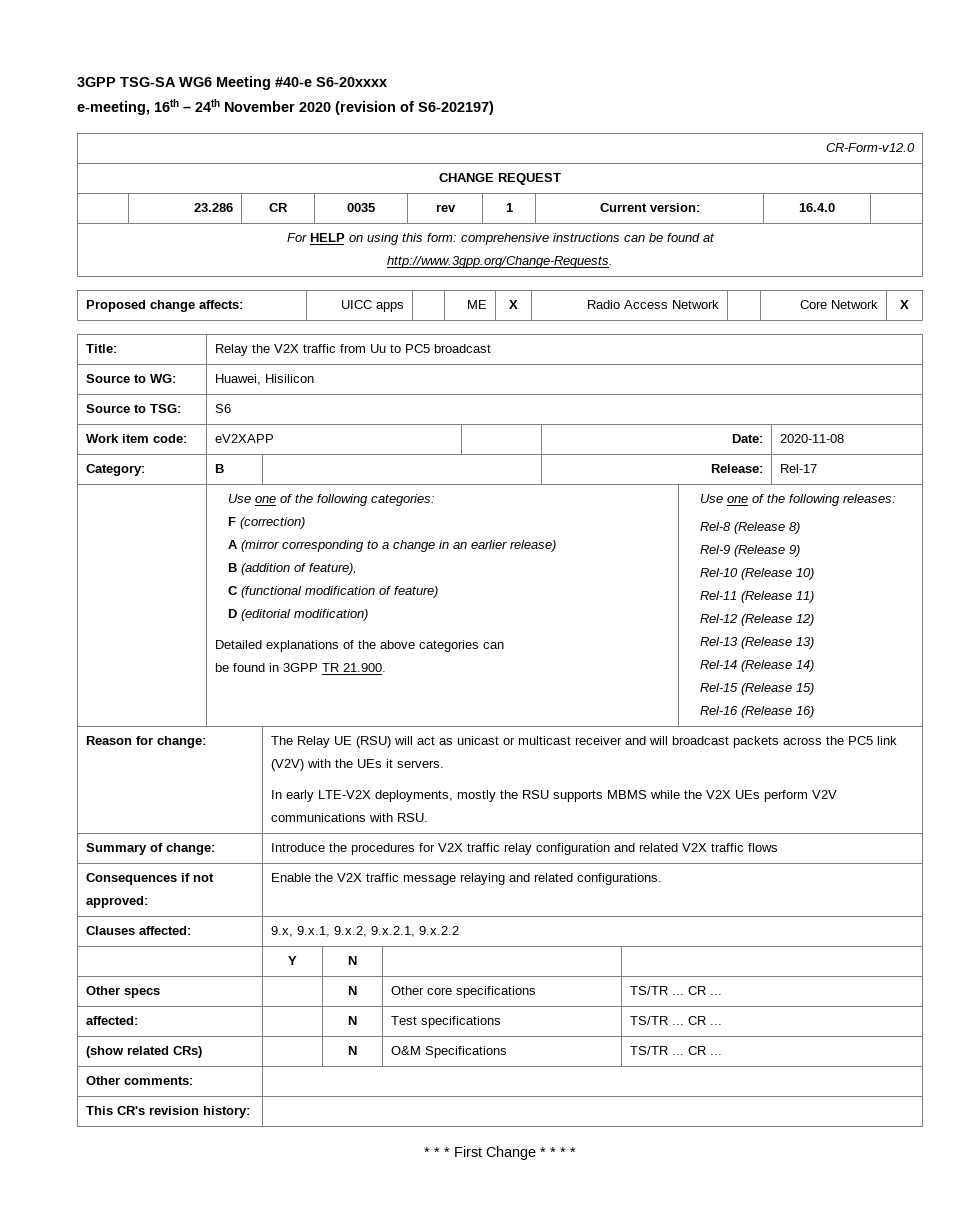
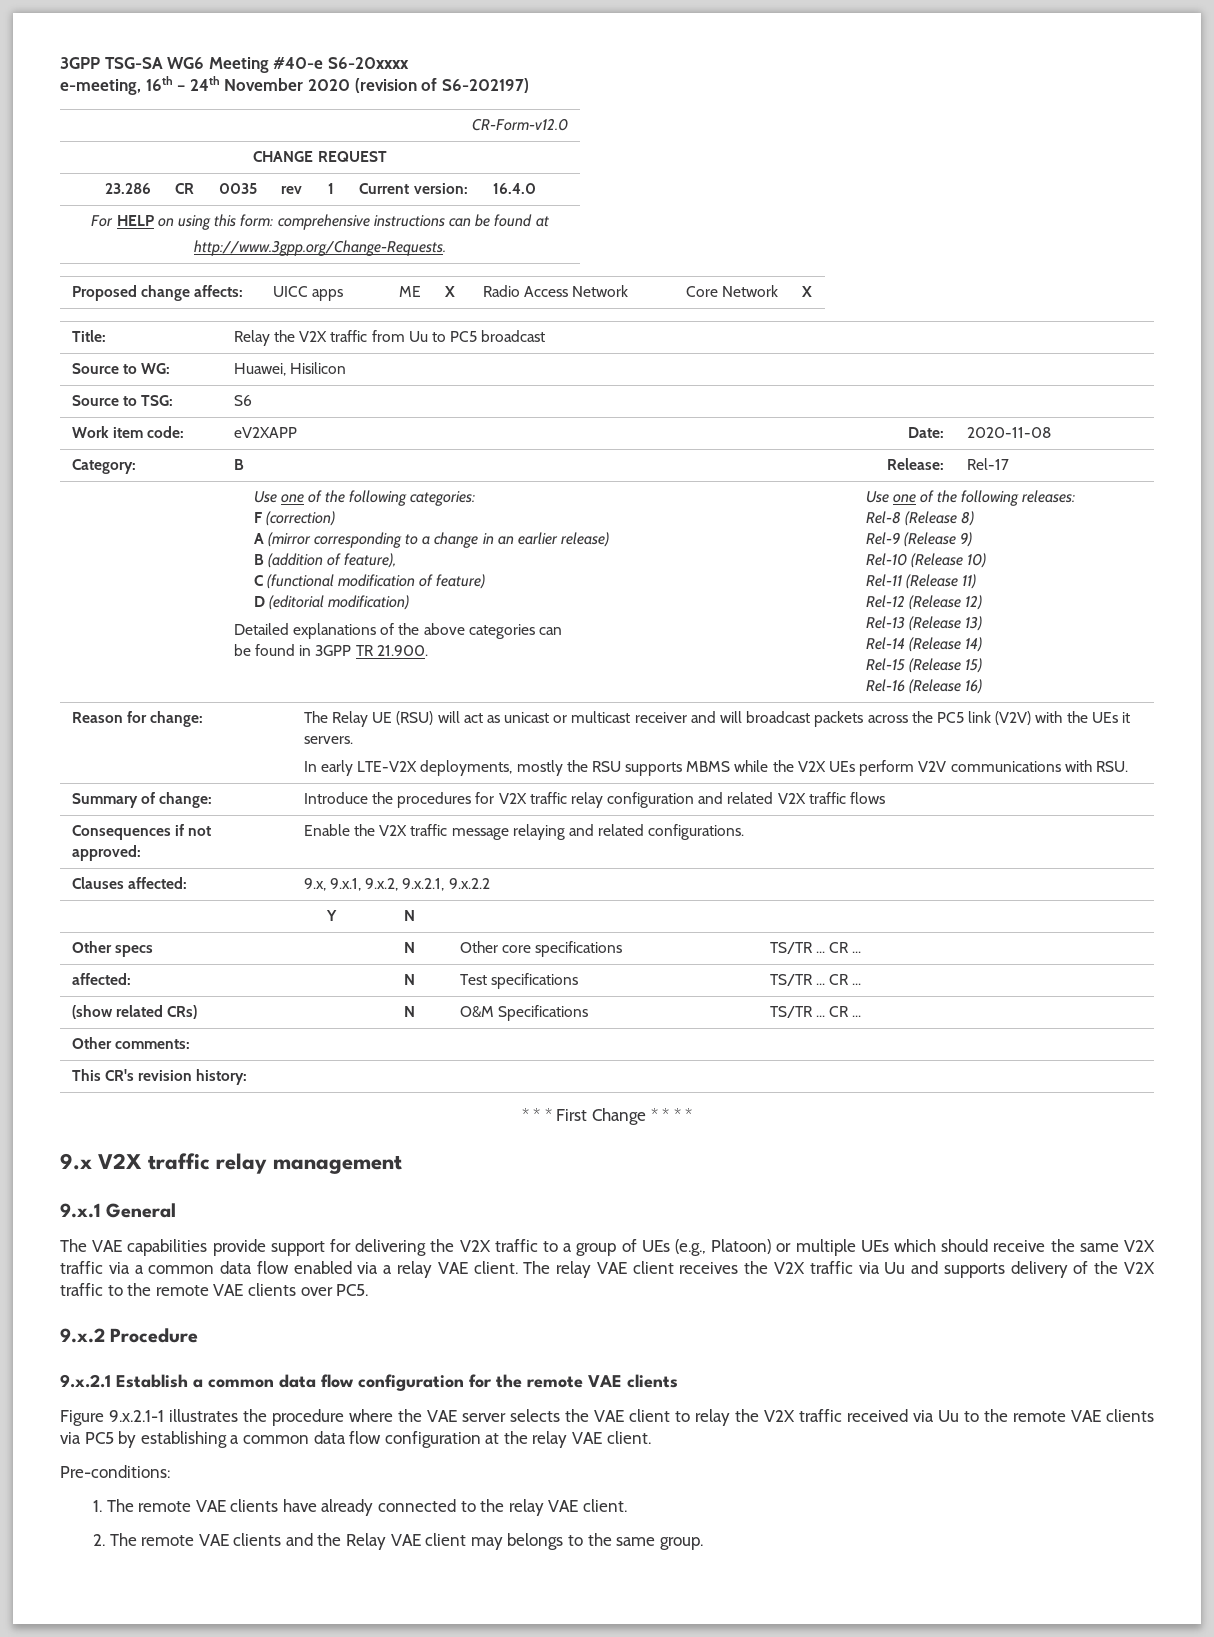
(576, 1152) none -> [60,1153,403,1174] [60,1203,177,1218] [60,1239,1155,1256] [60,1261,1156,1278] [60,1283,369,1296] [60,1328,199,1343] [60,1374,678,1391] [60,1409,1155,1426] [60,1431,651,1448] [60,1465,170,1478] [92,1499,627,1516] [92,1533,703,1550] // 9.x V2X traffic relay management // 9.x.1 General // The VAE capabilities provide support for delivering the V2X traffic to a group of UEs (e.g., Platoon) or multiple UEs which should receive the same V2X traffic via a common data flow enabled via a relay VAE client. The relay VAE client receives the V2X traffic via Uu and supports delivery of the V2X traffic to the remote VAE clients over PC5. // 9.x.2 Procedure // 9.x.2.1 Establish a common data flow configuration for the remote VAE clients // Figure 9.x.2.1-1 illustrates the procedure where the VAE server selects the VAE client to relay the V2X traffic received via Uu to the remote VAE clients via PC5 by establishing a common data flow configuration at the relay VAE client. // Pre-conditions: // 1. The remote VAE clients have already connected to the relay VAE client. // 2. The remote VAE clients and the Relay VAE client may belongs to the same group.

